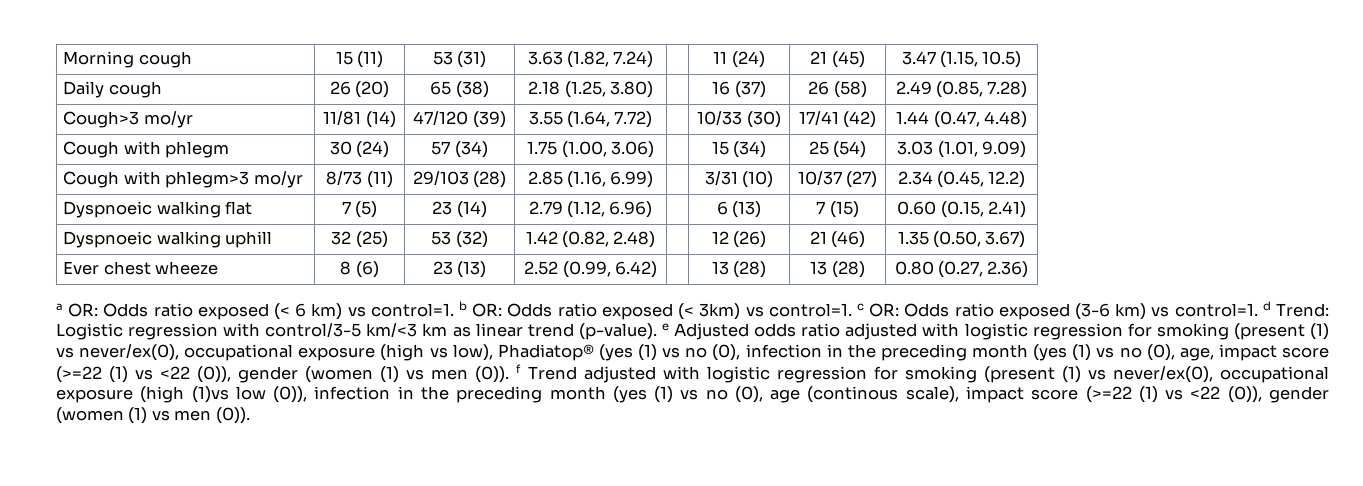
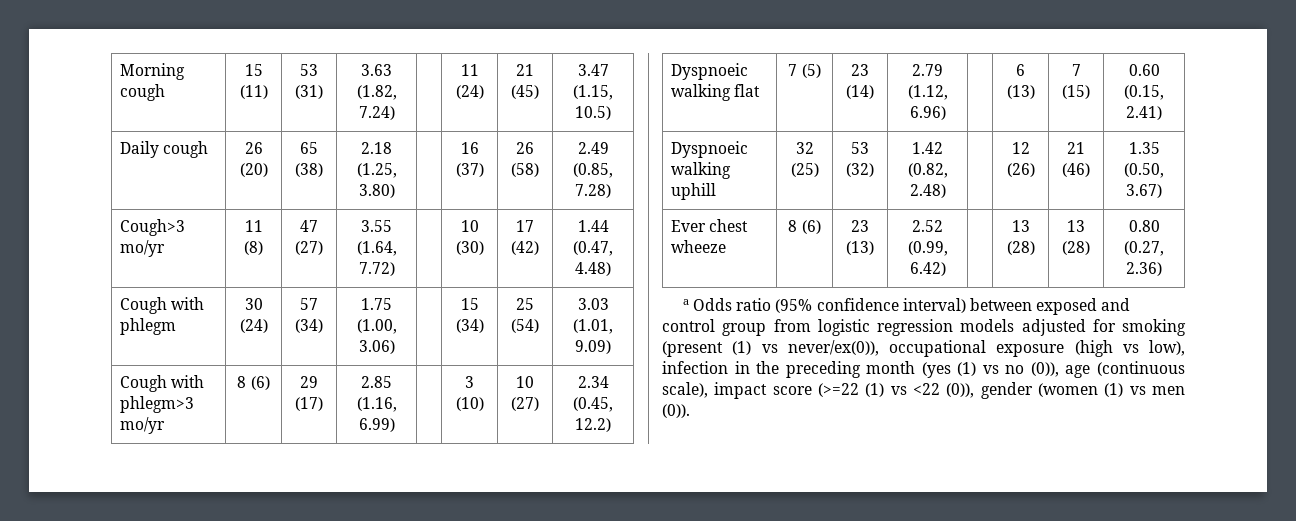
[323,111,396,128] [413,111,506,128] 11/81 (14) | 47/120 (39) -> [244,220,263,232] [244,241,263,255] [300,220,318,232] [295,241,323,255] 11 (8) | 47 (27)
[697,111,743,125] 10/33 -> [460,220,479,232] 10
[798,111,839,125] 17/41 -> [516,220,534,232] 17
[326,171,393,188] [412,171,507,188] 8/73 (11) | 29/103 (28) -> [237,376,270,390] [300,376,318,388] [295,397,323,411] 8 (6) | 29 (17)
[704,171,738,185] 3/31 -> [465,376,474,388] 3
[797,171,842,185] 10/37 -> [516,376,534,388] 10
[68,301,1330,320] [56,323,1329,340] [56,344,180,361] OR: Odds ratio exposed (< 6 km) vs control=1. b OR: Odds ratio exposed (< 3km) vs control=1. c OR: Odds ratio exposed (3-6 km) vs control=1. d Trend: Logistic regression with control/3-5 km/<3 km as linear trend (p-value). e Adjusted odds ratio adjusted with logistic regression for smoking (present (1) vs never/ex(0), -> [693,298,1131,315] [662,319,1186,336] [662,340,879,357] Odds ratio (95% confidence interval) between exposed and control group from logistic regression models adjusted for smoking (present (1) vs never/ex(0)),
[497,344,1329,361] [56,364,1330,383] [56,386,899,403] Phadiatop® (yes (1) vs no (0), infection in the preceding month (yes (1) vs no (0), age, impact score (>=22 (1) vs <22 (0)), gender (women (1) vs men (0)). f Trend adjusted with logistic regression for smoking (present (1) vs never/ex(0), occupational exposure (high (1)vs low (0)), infection in the preceding month (yes (1) vs no (0), age (continous -> [662,361,1185,378] infection in the preceding month (yes (1) vs no (0)), age (continuous

